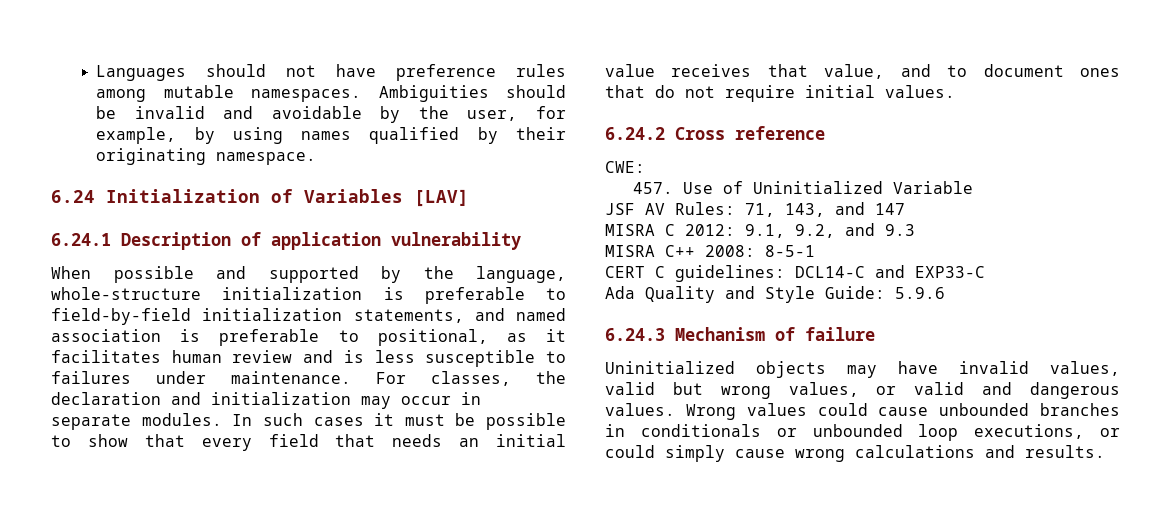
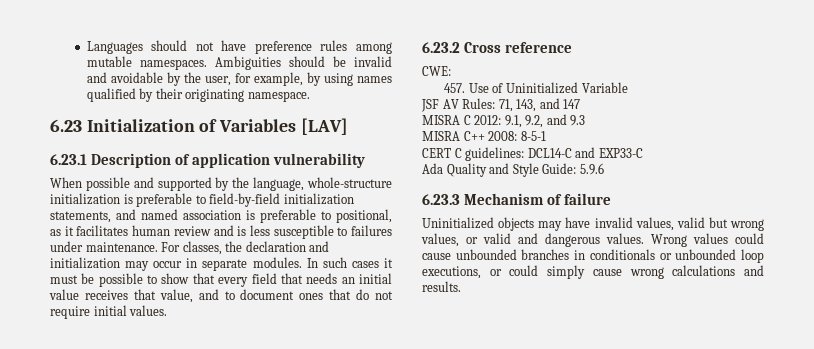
[51,190,95,203] 6.24 -> [50,119,82,132] 6.23
[51,233,111,246] 6.24.1 -> [50,154,87,165] 6.23.1
[605,127,665,140] 6.24.2 -> [422,42,460,53] 6.23.2
[605,328,665,341] 6.24.3 -> [422,194,460,205] 6.23.3

